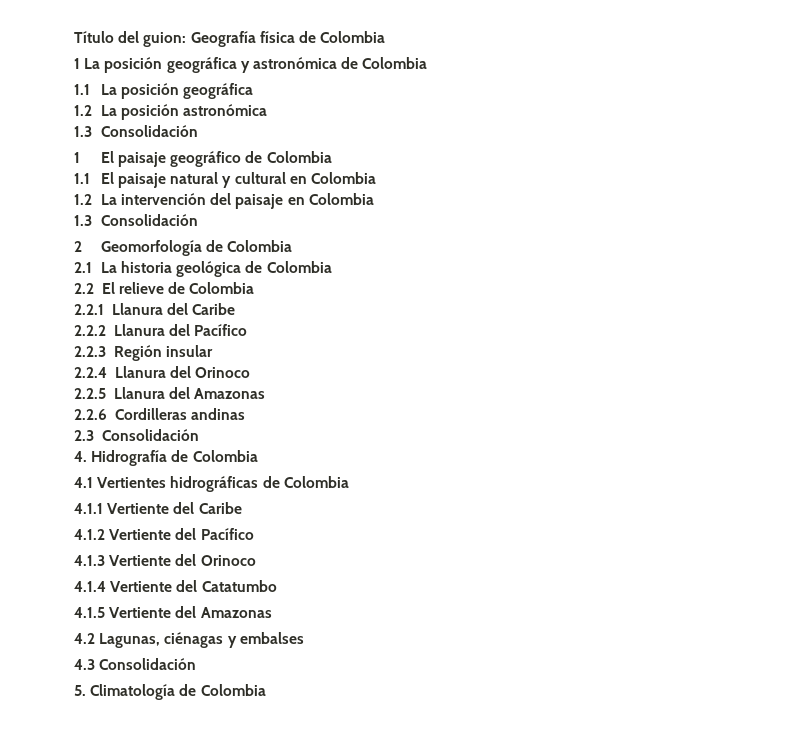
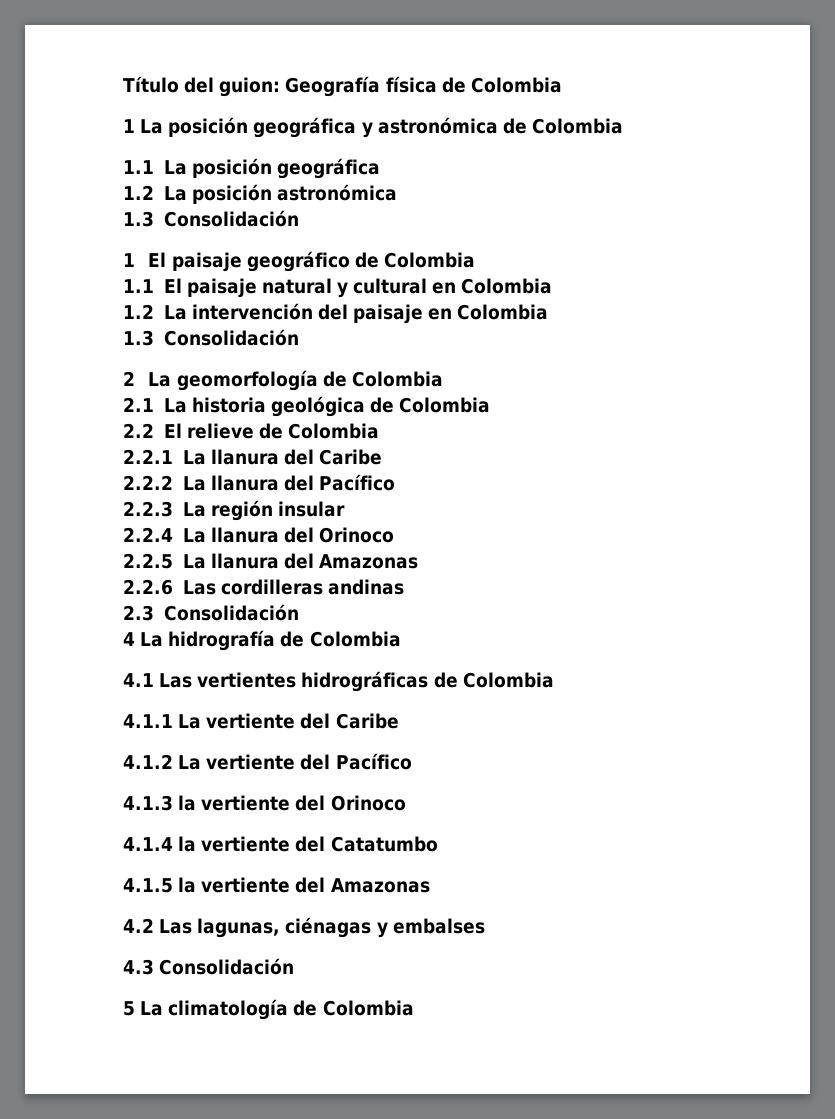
[100,240,202,256] Geomorfología -> [148,370,318,391] La geomorfología
[111,303,163,315] Llanura -> [182,449,279,465] La llanura
[113,324,165,336] Llanura -> [182,475,279,491] La llanura
[113,345,162,361] Región -> [182,500,273,521] La región
[114,366,166,378] Llanura -> [182,527,279,543] La llanura
[113,387,165,399] Llanura -> [182,553,279,569] La llanura
[114,408,187,420] Cordilleras -> [182,579,323,595] Las cordilleras
[74,450,168,466] 4. Hidrografía -> [123,630,276,651] 4 La hidrografía
[97,477,167,488] Vertientes -> [159,672,297,688] Las vertientes
[107,503,170,514] Vertiente -> [178,713,296,729] La vertiente
[109,529,172,540] Vertiente -> [178,754,296,770] La vertiente
[109,555,172,566] Vertiente -> [178,795,291,811] la vertiente
[110,581,173,592] Vertiente -> [178,836,291,852] la vertiente
[109,607,172,618] Vertiente -> [178,877,291,893] la vertiente
[99,633,161,648] Lagunas, -> [159,918,281,938] Las lagunas,
[74,684,176,700] 5. Climatología -> [123,999,289,1020] 5 La climatología

